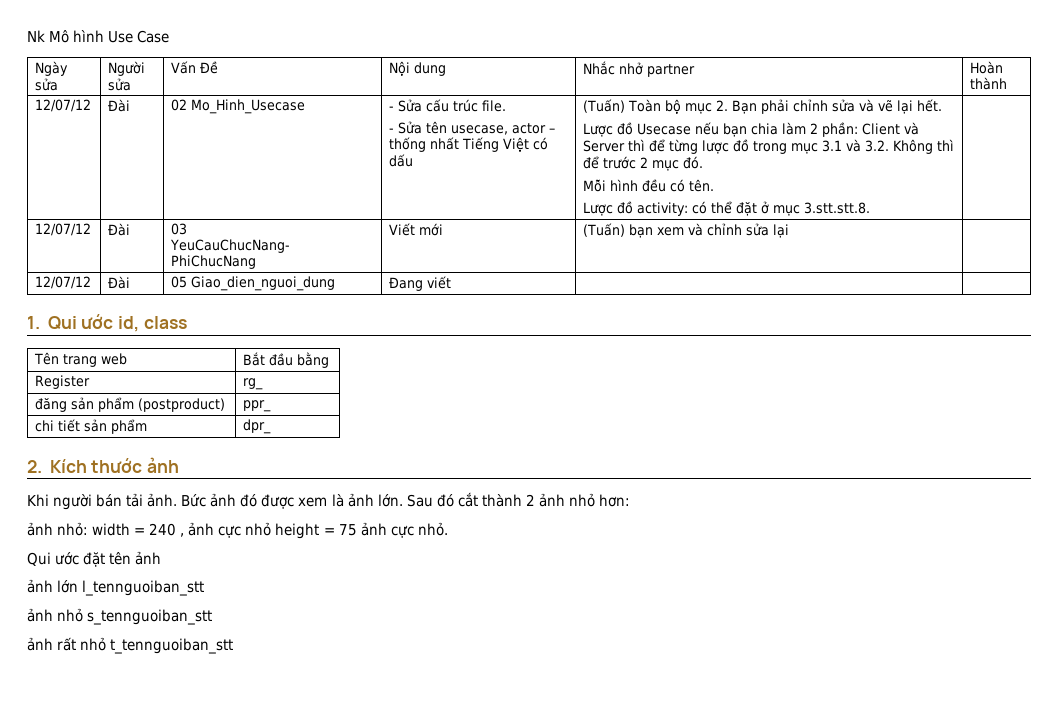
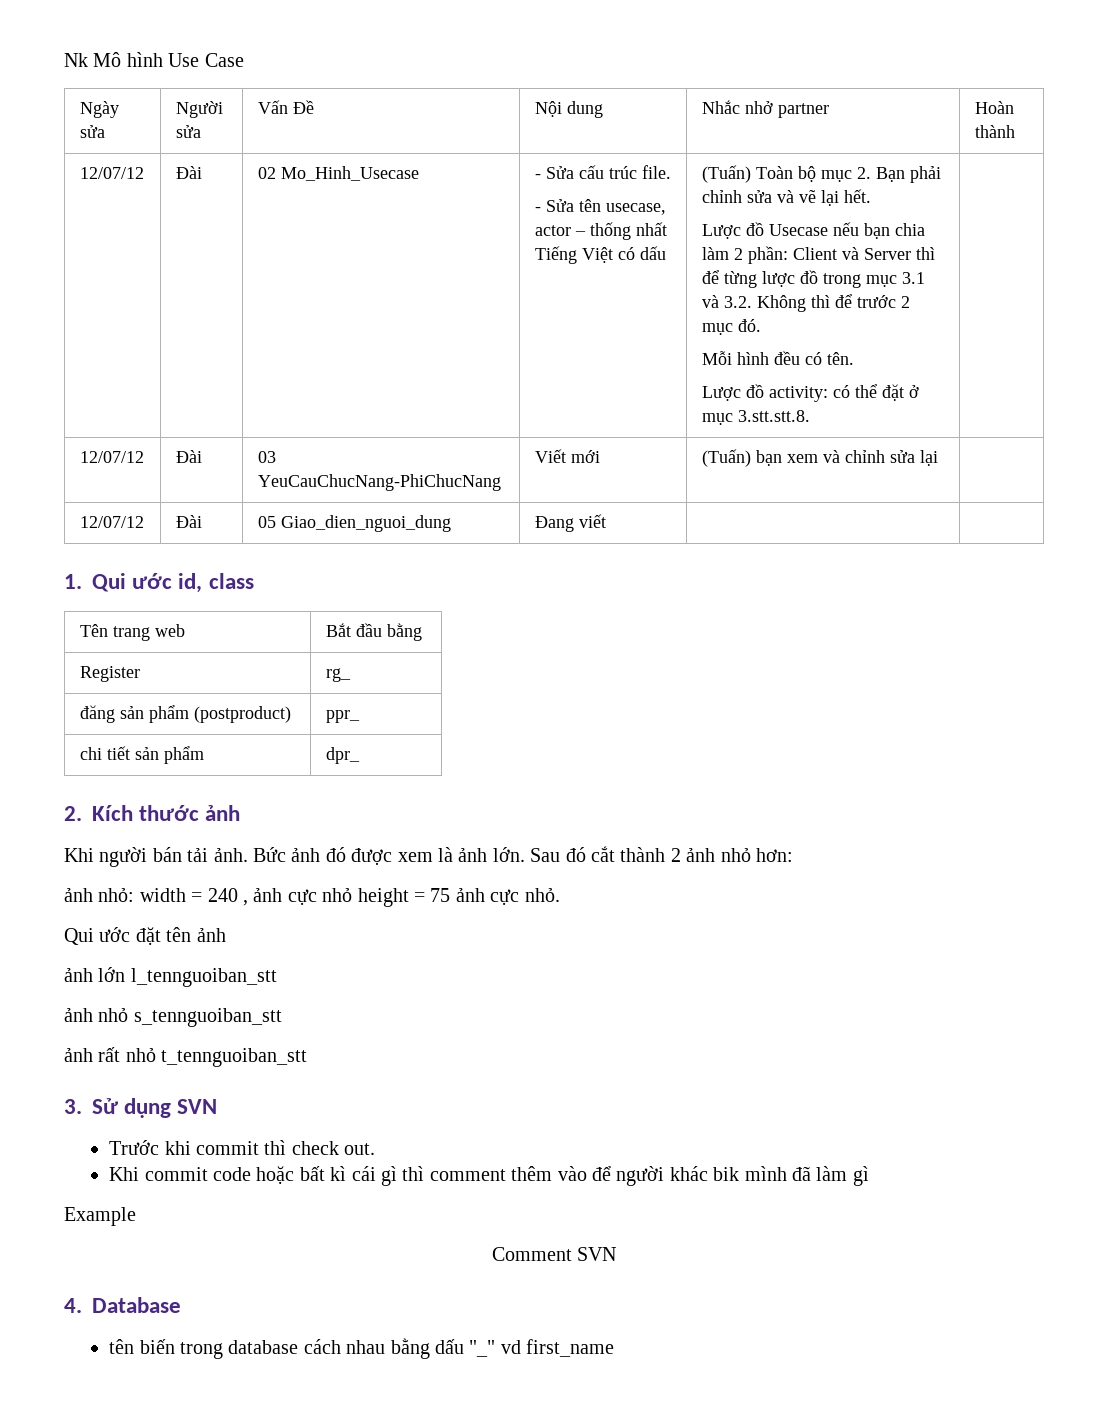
(234, 646) none -> [64,1098,218,1118] [109,1140,376,1155] [109,1166,869,1186] [64,1207,136,1226] [491,1247,617,1261] [64,1297,181,1313] [109,1338,615,1359] // 3. Sử dụng SVN // Trước khi commit thì check out. // Khi commit code hoặc bất kì cái gì thì comment thêm vào để người khác bik mình đã làm gì // Example // Comment SVN // 4. Database // tên biến trong database cách nhau bằng dấu "_" vd first_name

